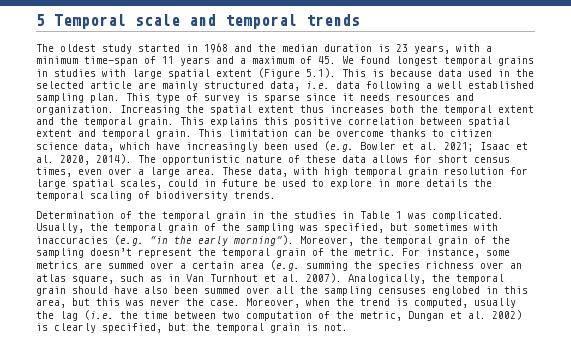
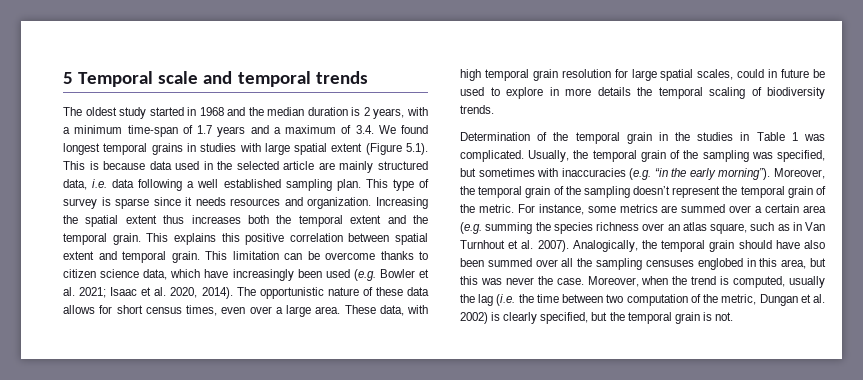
[396,44,408,52] 23 -> [363,107,370,116] 2
[162,56,174,64] 11 -> [197,125,212,134] 1.7
[318,56,336,64] 45. -> [355,125,374,134] 3.4.

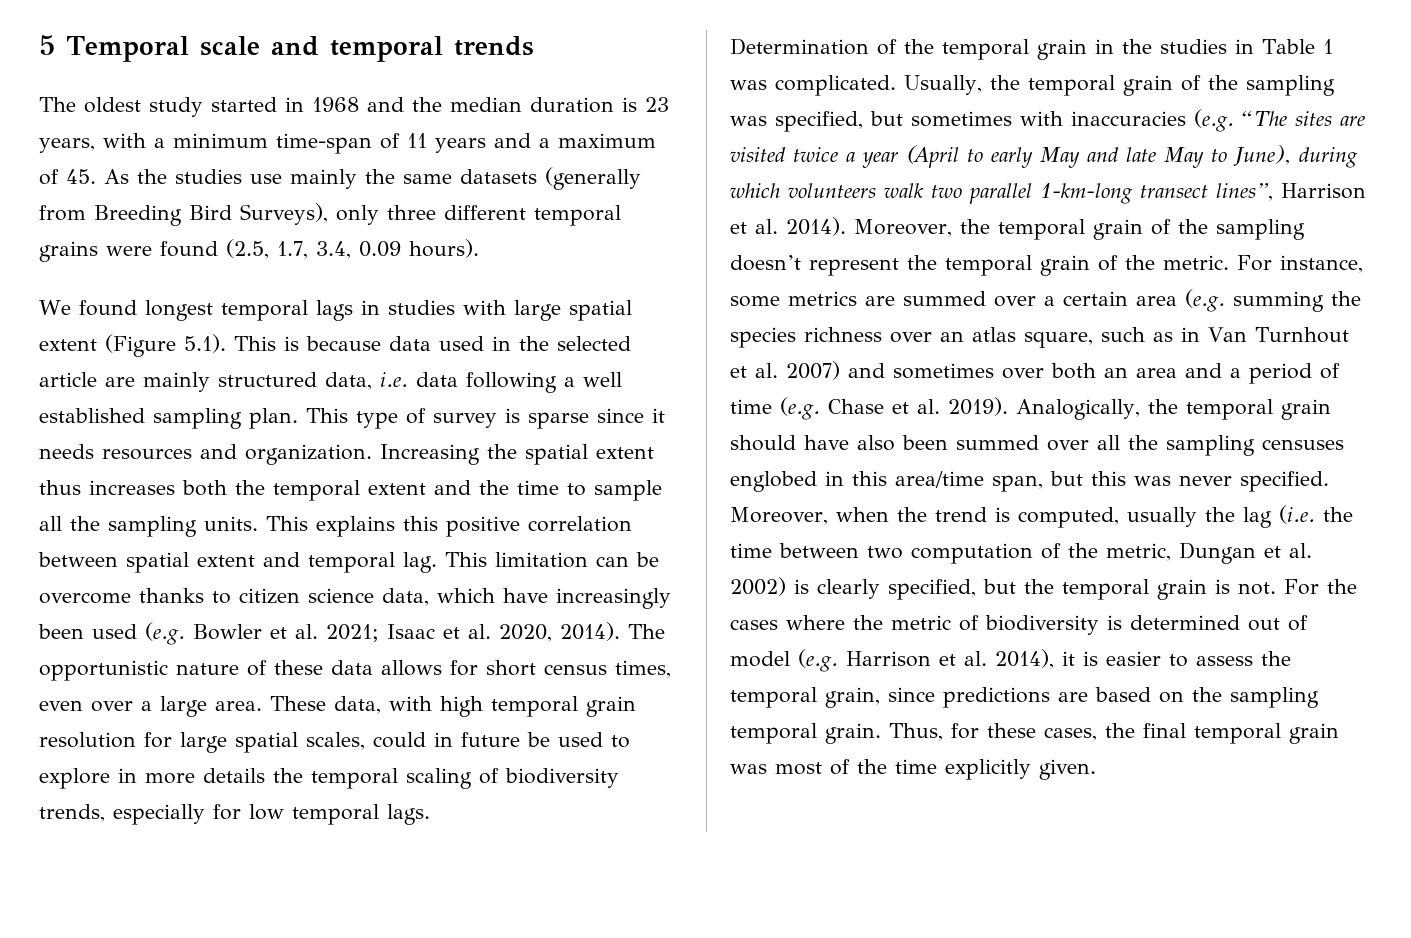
[363,107,370,116] 2 -> [645,97,669,112] 23
[197,125,212,134] 1.7 -> [407,133,427,148] 11
[355,125,374,134] 3.4. -> [66,167,641,190] [39,203,621,226] [39,239,479,262] 45. As the studies use mainly the same datasets (generally from Breeding Bird Surveys), only three different temporal grains were found (2.5, 1.7, 3.4, 0.09 hours). //
[151,143,183,155] grains -> [315,300,353,321] lags
[63,233,141,245] temporal grain. -> [517,480,662,501] [39,516,258,537] time to sample all the sampling units.
[171,251,200,263] grain. -> [403,552,437,573] lag.
[460,105,494,114] trends. -> [39,804,430,825] trends, especially for low temporal lags.
[654,168,771,180] “in the early morning”). -> [1242,111,1365,126] [730,145,1358,168] [730,183,1366,204] [730,217,846,236] “The sites are visited twice a year (April to early May and late May to June), during which volunteers walk two parallel 1-km-long transect lines”, Harrison et al. 2014).
[537,240,569,252] 2007). -> [786,361,1340,384] [730,397,1008,420] 2007) and sometimes over both an area and a period of time (e.g. Chase et al. 2019).
[781,259,807,269] area, -> [895,471,1043,492] area/time span,
[537,276,584,285] the case. -> [1240,471,1329,492] specified.
(733, 316) none -> [1284,579,1357,595] [730,615,1308,635] [730,649,1291,672] [730,687,1319,708] [730,723,1339,744] [730,759,1096,780] For the cases where the metric of biodiversity is determined out of model (e.g. Harrison et al. 2014), it is easier to assess the temporal grain, since predictions are based on the sampling temporal grain. Thus, for these cases, the final temporal grain was most of the time explicitly given.

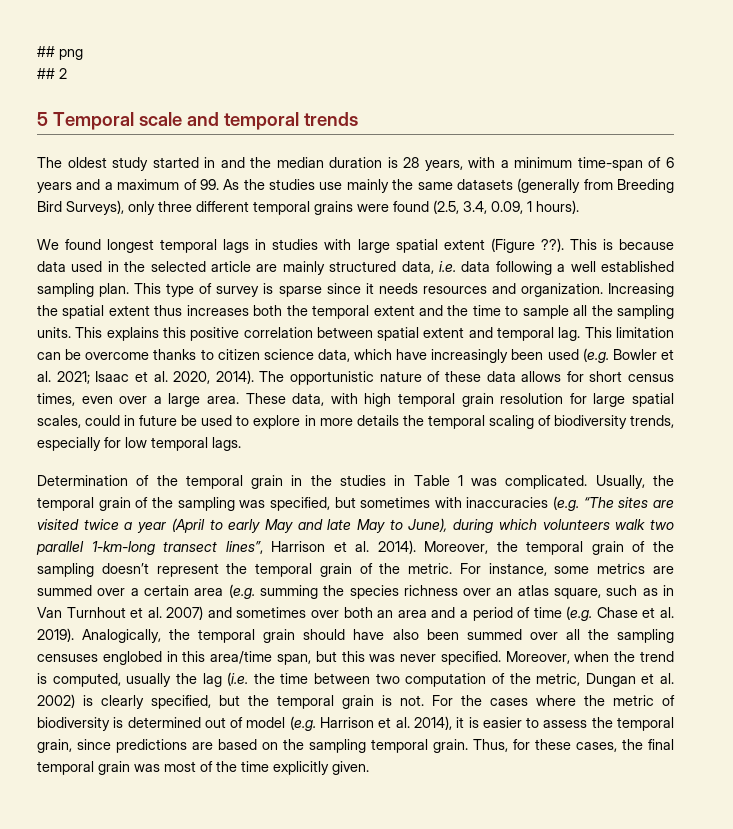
(39, 45) none -> [37,46,83,60] [37,68,67,79] ## png // ## 2 //
[312,97,359,112] 1968 -> (216, 162) none
[645,97,669,112] 23 -> [403,157,420,168] 28
[407,133,427,148] 11 -> [665,157,674,168] 6
[66,169,96,184] 45. -> [199,179,219,190] 99.
[277,241,401,259] 1.7, 3.4, 0.09 -> [463,201,532,214] 3.4, 0.09, 1
[184,334,226,353] 5.1). -> [540,238,564,252] ??).

